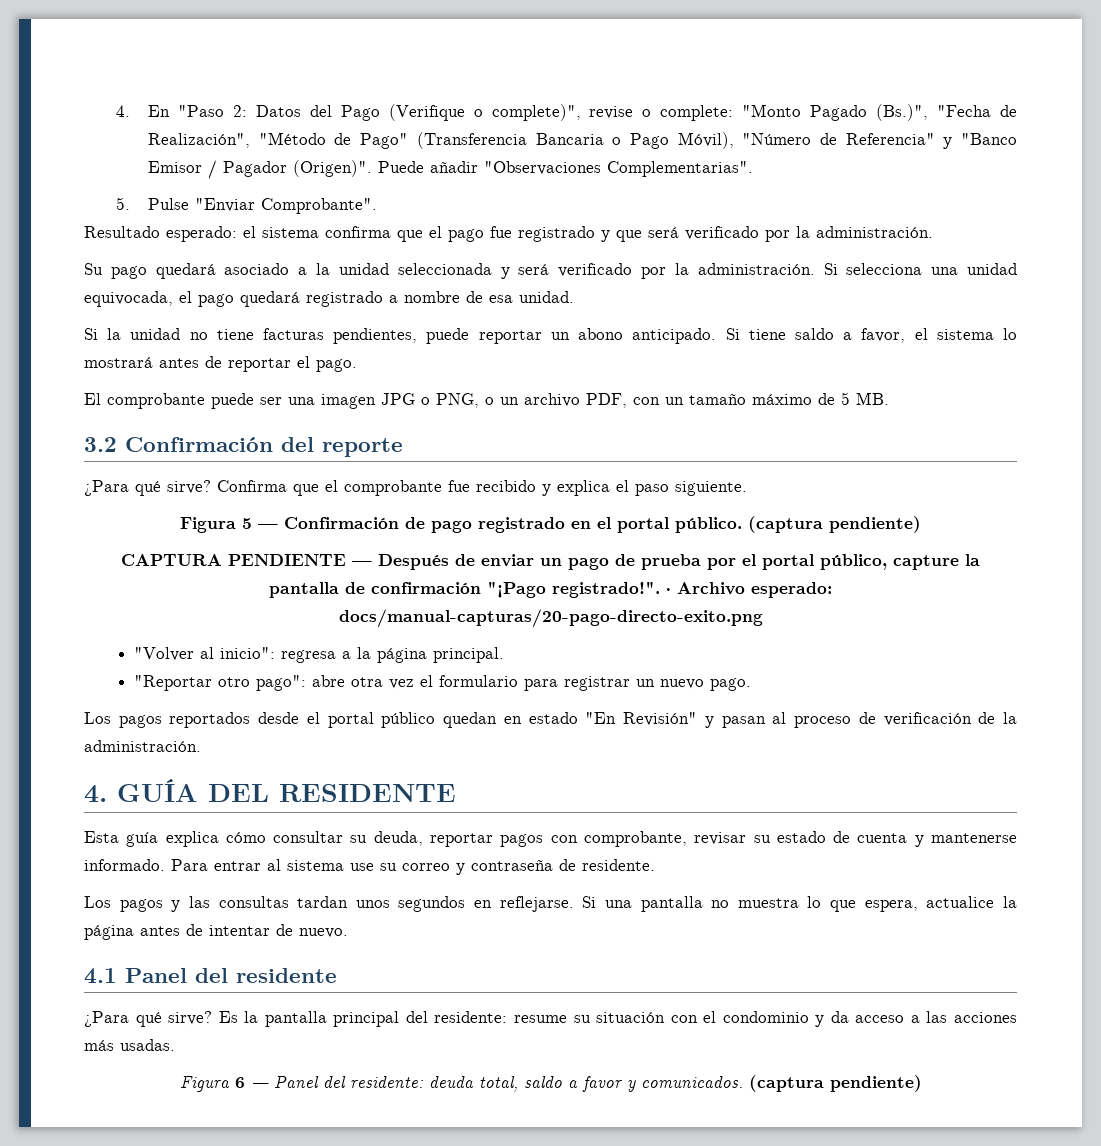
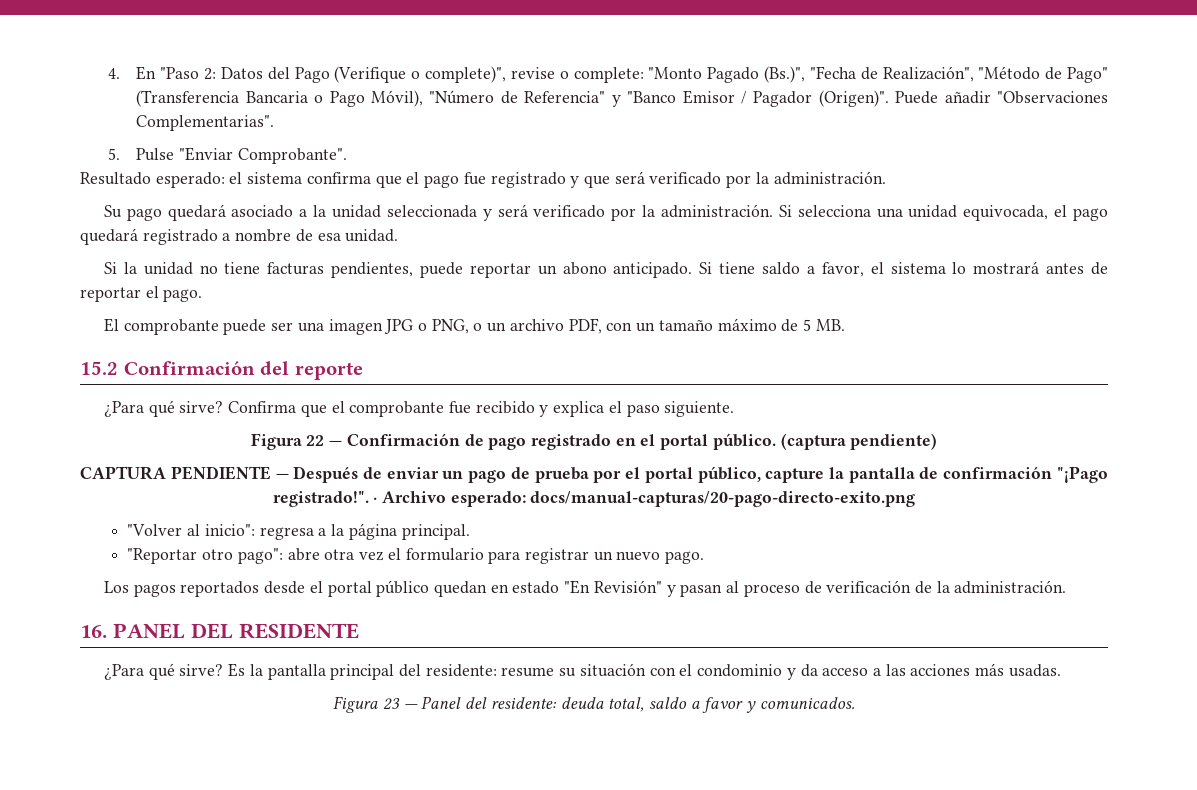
[84,437,117,452] 3.2 -> [80,361,118,375] 15.2
[242,518,252,529] 5 -> [306,435,325,446] 22
[84,779,198,803] 4. GUÍA -> [80,623,185,639] 16. PANEL
[84,831,1017,847] [84,859,655,875] [84,896,1018,912] [84,924,348,940] [84,968,337,984] // Esta guía explica cómo consultar su deuda, reportar pagos con comprobante, revisar su estado de cuenta y mantenerse informado. Para entrar al sistema use su correo y contraseña de residente. // Los pagos y las consultas tardan unos segundos en reflejarse. Si una pantalla no muestra lo que espera, actualice la página antes de intentar de nuevo. // 4.1 Panel del residente -> (359, 631) none
[234,1077,245,1088] 6 -> [382,698,400,710] 23
[748,1075,922,1092] (captura pendiente) -> (855, 703) none

